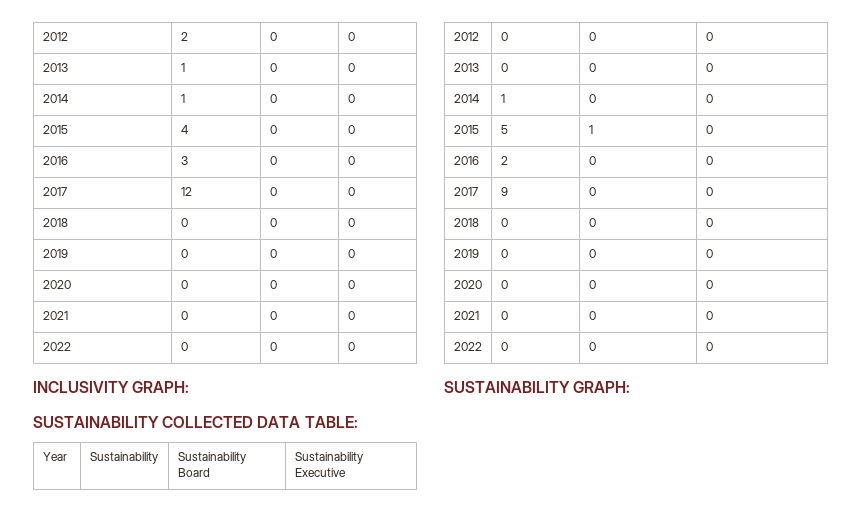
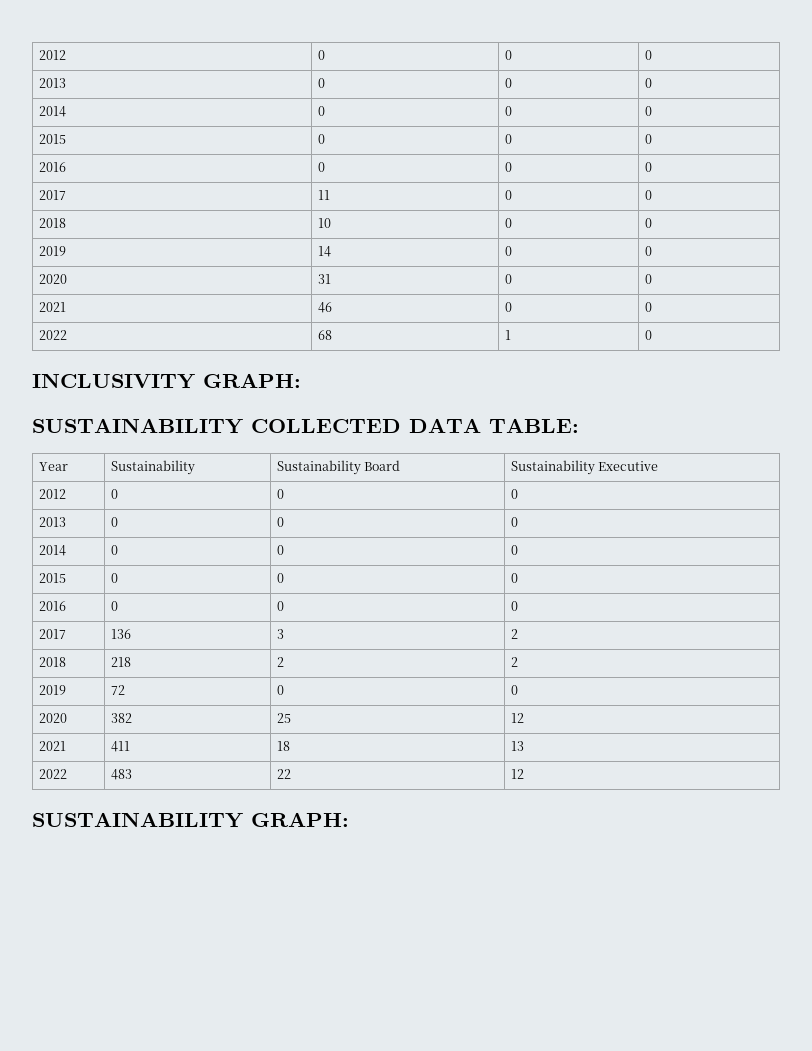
[42,32,68,41] [180,32,188,41] [269,32,277,41] [347,32,355,41] [42,63,68,72] [180,63,185,72] [269,63,277,72] [347,63,355,72] [42,94,69,103] [180,94,185,103] [269,94,277,103] [347,94,355,103] [42,125,68,134] [180,125,189,134] [269,125,277,134] [347,125,355,134] [42,156,68,165] [180,156,188,165] [269,156,277,165] [347,156,355,165] [42,187,67,196] [180,187,192,196] [269,187,277,196] [347,187,355,196] [42,218,68,227] [180,218,188,227] [269,218,277,227] [347,218,355,227] [42,249,68,258] [180,249,188,258] [269,249,277,258] [347,249,355,258] [42,280,71,289] [180,280,188,289] [269,280,277,289] [347,280,355,289] [42,311,68,320] [180,311,188,320] [269,311,277,320] [347,311,355,320] [42,342,71,351] [180,342,188,351] [269,342,277,351] 2012 | 2 | 0 | 0 // 2013 | 1 | 0 | 0 // 2014 | 1 | 0 | 0 // 2015 | 4 | 0 | 0 // 2016 | 3 | 0 | 0 // 2017 | 12 | 0 | 0 // 2018 | 0 | 0 | 0 // 2019 | 0 | 0 | 0 // 2020 | 0 | 0 | 0 // 2021 | 0 | 0 | 0 // 2022 | 0 | 0 -> [38,50,66,60] [317,50,325,60] [504,50,512,60] [644,50,652,60] [38,78,66,88] [317,78,325,88] [504,78,512,88] [644,78,652,88] [38,106,66,117] [317,106,325,116] [504,106,512,116] [644,106,652,116] [38,134,66,144] [317,134,325,144] [504,134,512,144] [644,134,652,144] [38,162,66,172] [317,162,325,172] [504,162,512,172] [644,162,652,172] [38,190,66,200] [317,190,330,200] [504,190,512,200] [644,190,652,200] [38,218,66,228] [317,218,331,228] [504,218,512,228] [644,218,652,228] [38,246,66,256] [317,246,331,257] [504,246,512,256] [644,246,652,256] [38,274,67,284] [317,274,331,284] [504,274,512,284] [644,274,652,284] [38,302,66,312] [317,302,332,313] [504,302,512,312] [644,302,652,312] [38,330,67,340] [317,330,332,340] [504,330,511,340] 2012 | 0 | 0 | 0 // 2013 | 0 | 0 | 0 // 2014 | 0 | 0 | 0 // 2015 | 0 | 0 | 0 // 2016 | 0 | 0 | 0 // 2017 | 11 | 0 | 0 // 2018 | 10 | 0 | 0 // 2019 | 14 | 0 | 0 // 2020 | 31 | 0 | 0 // 2021 | 46 | 0 | 0 // 2022 | 68 | 1
[500,94,505,103] [588,94,596,103] [705,94,713,103] [453,125,479,134] [500,125,508,134] [588,125,593,134] [705,125,713,134] [453,156,479,165] [500,156,508,165] [588,156,596,165] [705,156,713,165] [453,187,478,196] [500,187,508,196] [588,187,596,196] [705,187,713,196] [453,218,479,227] [500,218,508,227] [588,218,596,227] [705,218,713,227] [453,249,479,258] [500,249,508,258] [588,249,596,258] [705,249,713,258] [453,280,482,289] [500,280,508,289] [588,280,596,289] [705,280,713,289] [453,311,479,320] [500,311,508,320] [588,311,596,320] [705,311,713,320] [453,342,482,351] [500,342,508,351] [588,342,596,351] [705,342,713,351] 1 | 0 | 0 // 2015 | 5 | 1 | 0 // 2016 | 2 | 0 | 0 // 2017 | 9 | 0 | 0 // 2018 | 0 | 0 | 0 // 2019 | 0 | 0 | 0 // 2020 | 0 | 0 | 0 // 2021 | 0 | 0 | 0 // 2022 | 0 | 0 | 0 -> [110,545,118,555] [276,545,284,555] [510,545,518,555] [38,573,66,583] [110,573,118,583] [276,573,284,583] [510,573,518,583] [38,601,66,611] [110,601,118,611] [276,601,284,611] [510,601,518,611] [38,629,66,639] [110,629,131,639] [276,629,284,639] [510,629,518,639] [38,657,66,667] [110,657,131,667] [276,657,284,667] [510,657,518,667] [38,685,66,695] [110,685,125,695] [276,685,284,695] [510,685,518,695] [38,713,67,723] [110,713,132,723] [276,713,291,723] [510,713,524,723] [38,741,66,751] [110,741,130,752] [276,741,290,751] [510,741,524,751] [38,769,67,779] [110,769,132,780] [276,769,291,779] [510,769,524,779] 0 | 0 | 0 // 2015 | 0 | 0 | 0 // 2016 | 0 | 0 | 0 // 2017 | 136 | 3 | 2 // 2018 | 218 | 2 | 2 // 2019 | 72 | 0 | 0 // 2020 | 382 | 25 | 12 // 2021 | 411 | 18 | 13 // 2022 | 483 | 22 | 12

